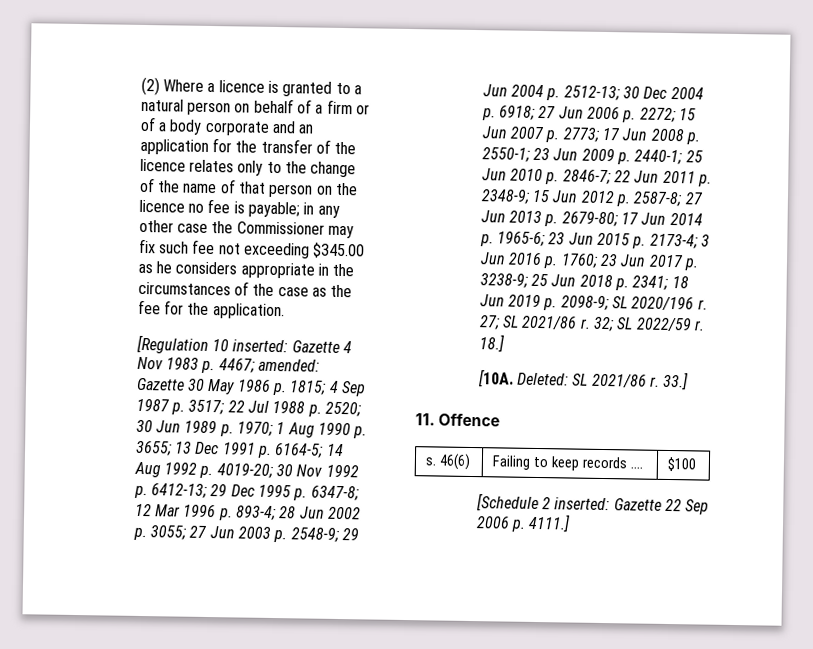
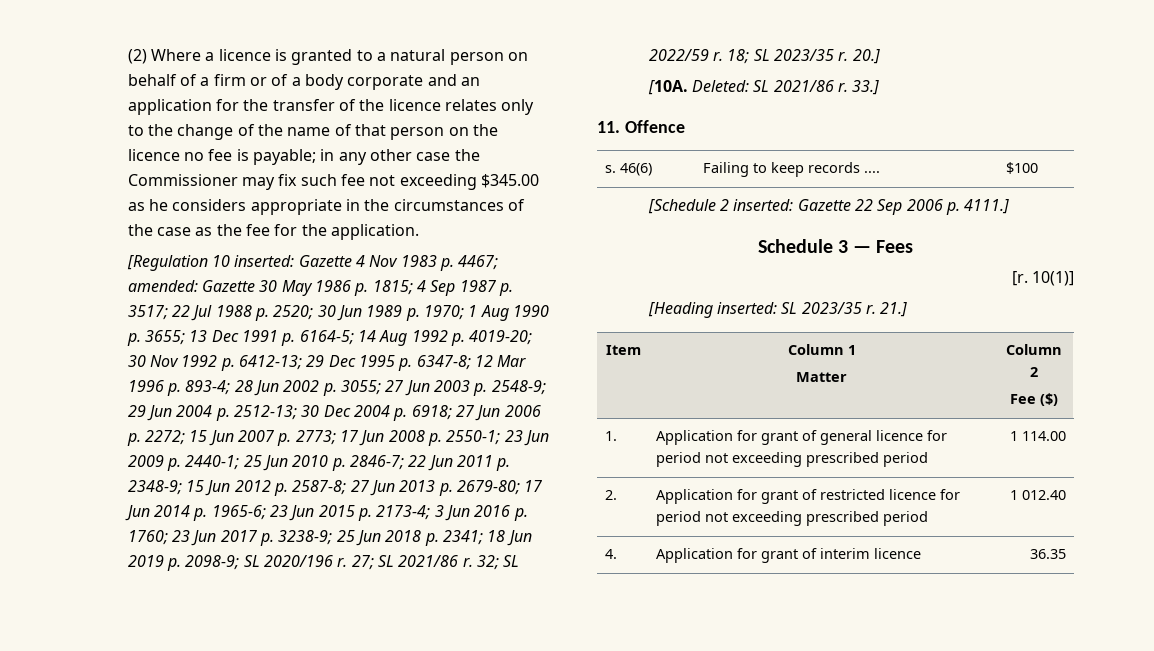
[478,334,505,353] 18.] -> [727,49,880,64] 18; SL 2023/35 r. 20.]
(572, 523) none -> [757,239,914,253] [1011,271,1074,286] [647,302,908,318] [605,345,641,355] [787,344,856,355] [796,372,847,382] [1006,344,1062,355] [1030,367,1038,377] [1010,393,1058,406] [604,431,617,441] [655,430,947,445] [655,452,928,467] [1010,431,1067,441] [604,490,617,500] [655,489,960,504] [655,511,928,526] [1010,490,1067,500] [604,549,617,559] [655,548,921,563] [1030,549,1067,559] // Schedule 3 — Fees // [r. 10(1)] // [Heading inserted: SL 2023/35 r. 21.] // Item | Column 1 // Matter | Column 2 // Fee ($) // 1. | Application for grant of general licence for period not exceeding prescribed period | 1 114.00 // 2. | Application for grant of restricted licence for period not exceeding prescribed period | 1 012.40 // 4. | Application for grant of interim licence | 36.35

